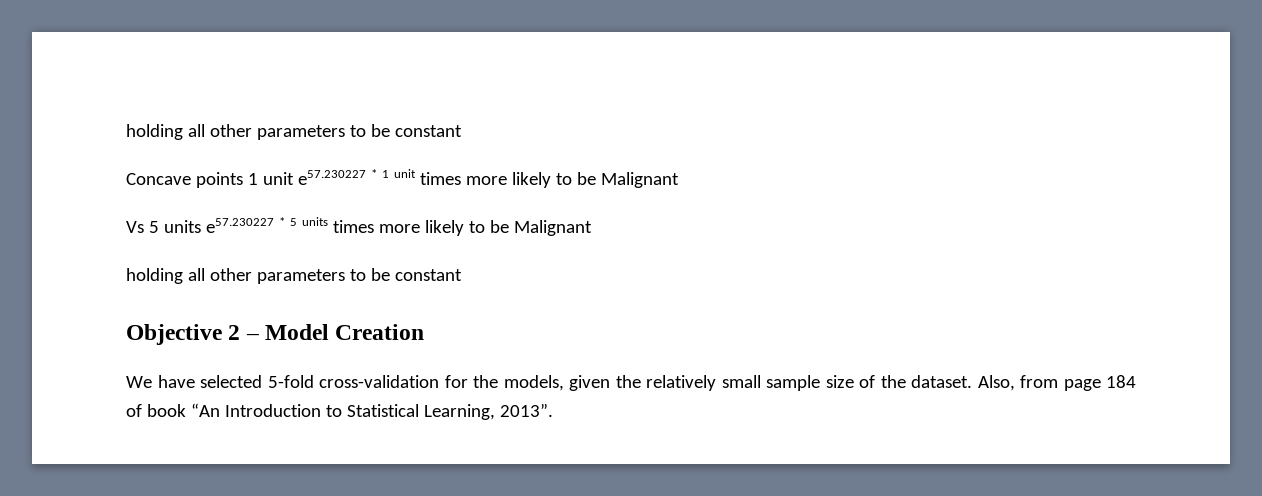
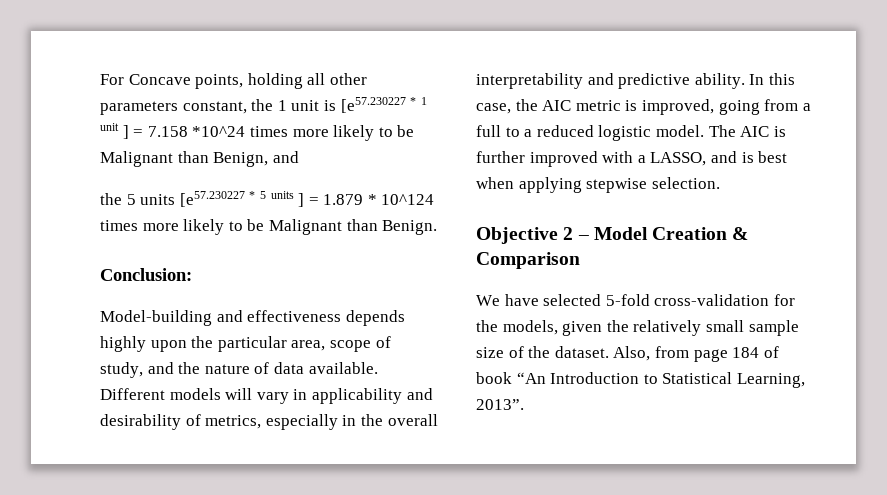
[126,124,462,140] [126,169,679,188] [126,218,274,233] holding all other parameters to be constant // Concave points 1 unit e57.230227 * 1 unit times more likely to be Malignant // Vs 5 units e57.230227 -> [100,73,367,89] [100,97,427,115] [100,123,415,141] [100,151,299,167] [100,191,245,207] For Concave points, holding all other parameters constant, the 1 unit is [e57.230227 * 1 unit ] = 7.158 *10^24 times more likely to be Malignant than Benign, and // the 5 units [e57.230227
[332,220,592,236] [126,268,462,284] times more likely to be Malignant // holding all other parameters to be constant -> [298,193,435,207] [100,219,438,235] [100,268,192,281] [100,310,405,326] [100,336,391,352] [100,362,378,378] [100,388,433,404] [100,414,438,430] [476,73,795,89] [476,99,811,115] [476,125,786,141] [476,151,788,167] [476,177,720,193] ] = 1.879 * 10^124 times more likely to be Malignant than Benign. // Conclusion: // Model-building and effectiveness depends highly upon the particular area, scope of study, and the nature of data available. Different models will vary in applicability and desirability of metrics, especially in the overall interpretability and predictive ability. In this case, the AIC metric is improved, going from a full to a reduced logistic model. The AIC is further improved with a LASSO, and is best when applying stepwise selection.
(425, 332) none -> [732,227,749,240] [476,252,580,269] & Comparison

